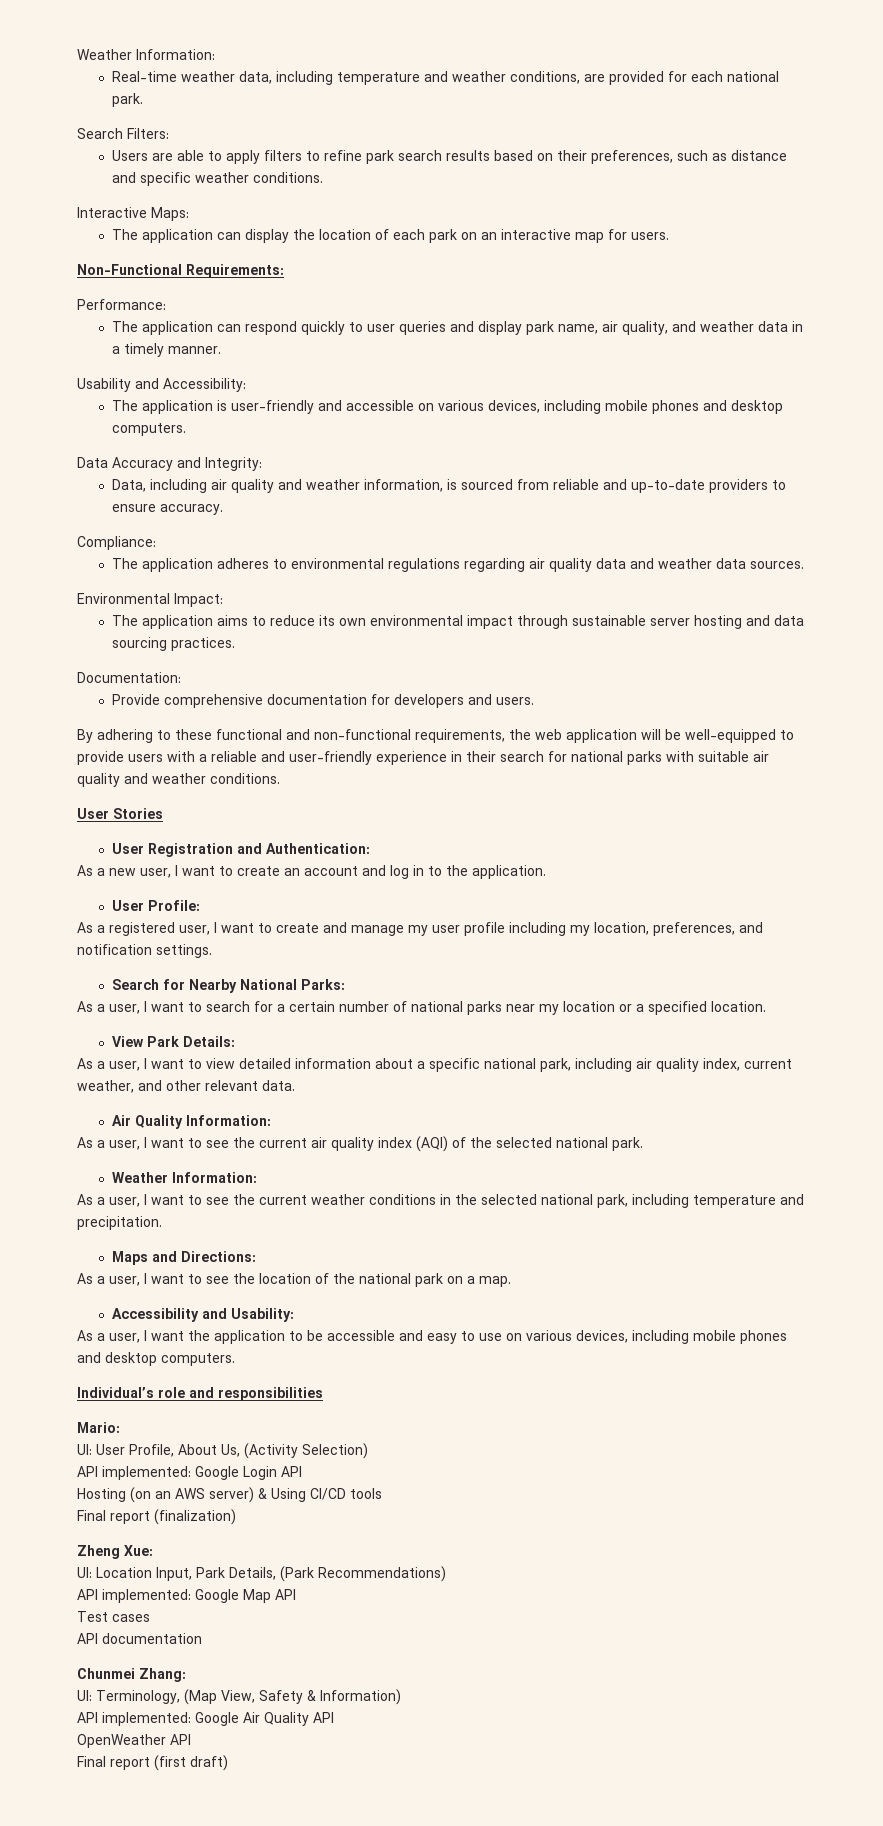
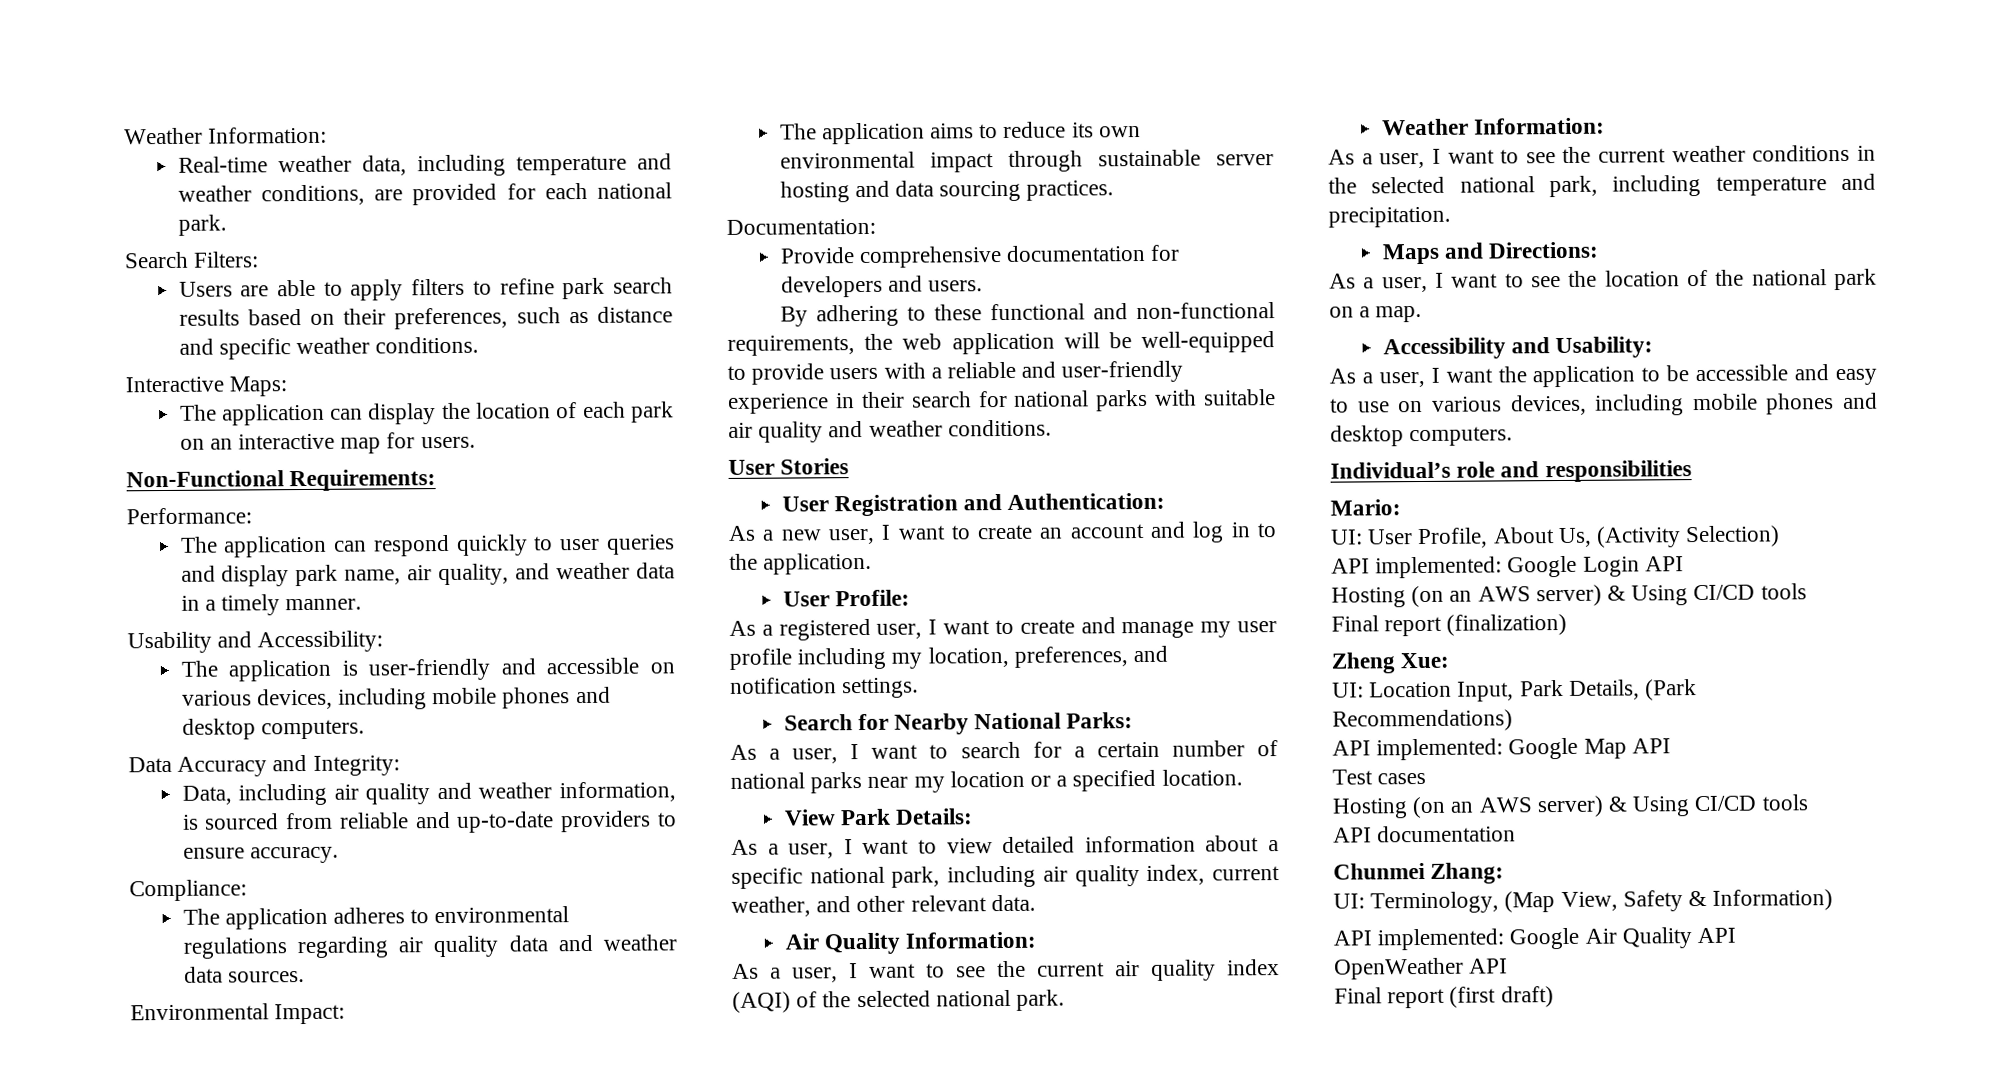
(150, 1618) none -> [1332,794,1808,819] // Hosting (on an AWS server) & Using CI/CD tools

